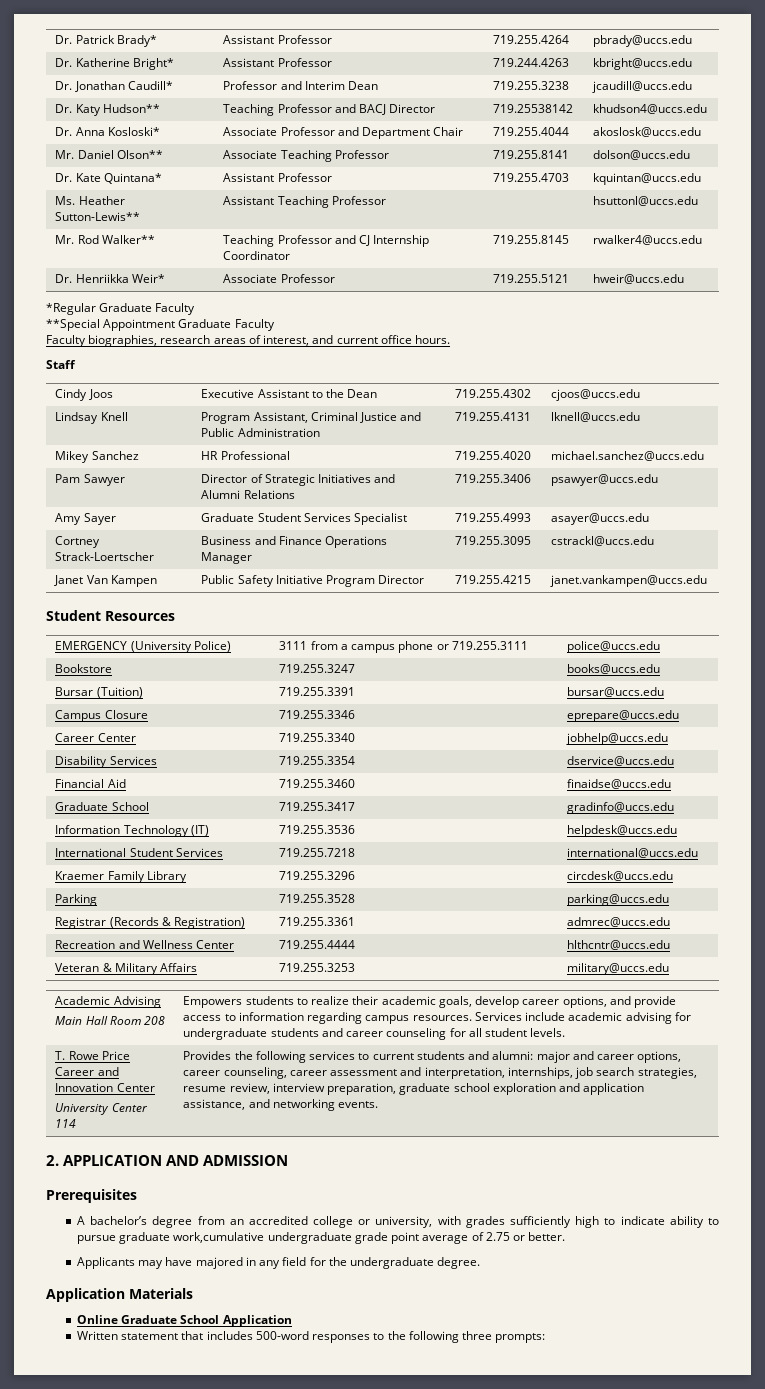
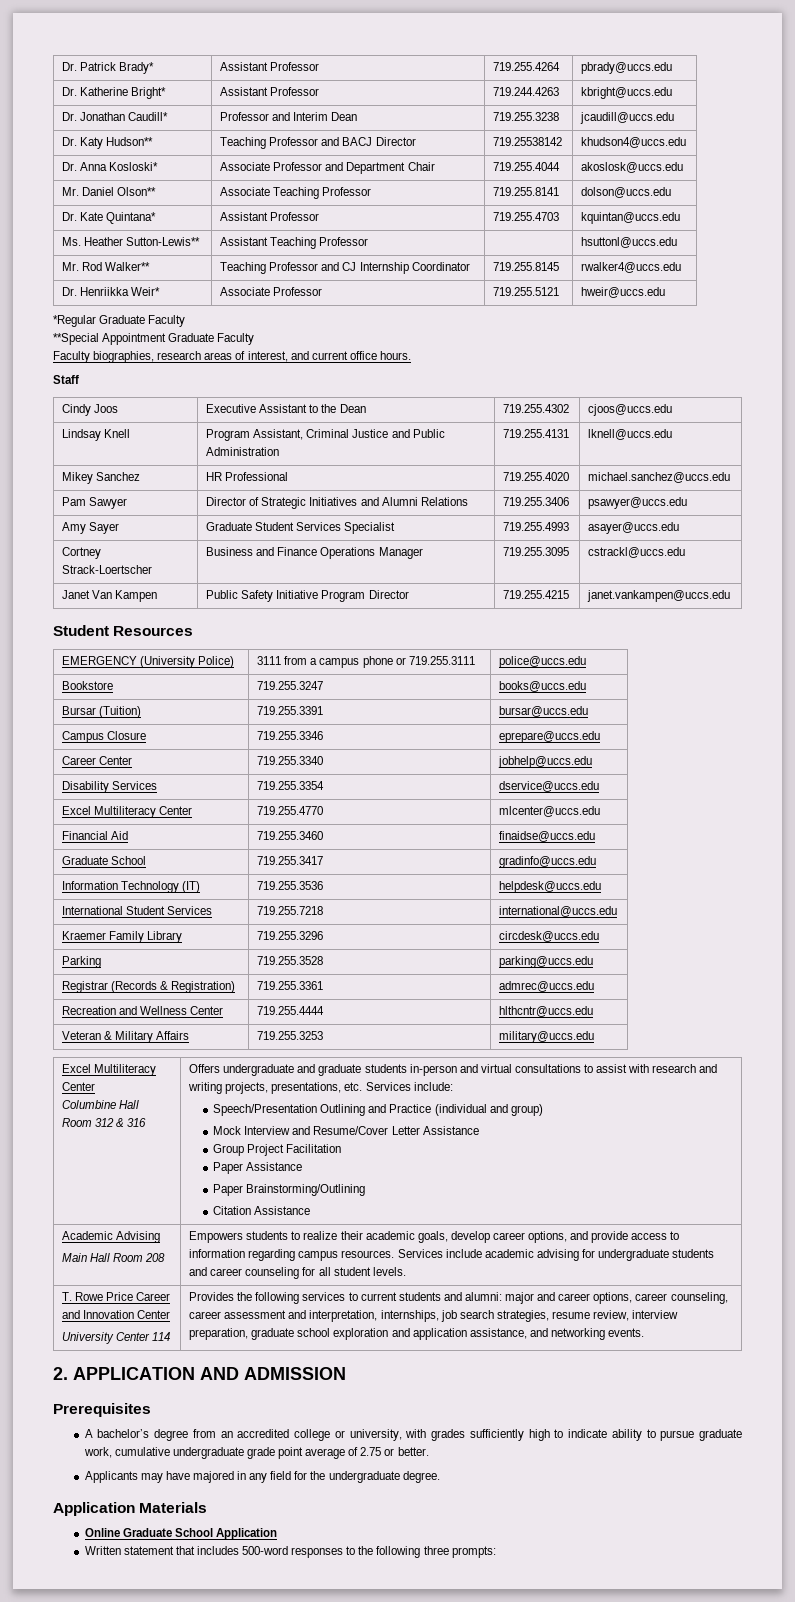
(675, 761) none -> [62,806,193,818] [257,806,324,815] [499,806,601,817] // Excel Multiliteracy Center | 719.255.4770 | mlcenter@uccs.edu
(670, 969) none -> [62,1064,157,1076] [62,1082,96,1091] [62,1100,140,1109] [62,1118,147,1127] [189,1064,718,1076] [188,1082,453,1094] [213,1104,543,1116] [213,1126,479,1135] [213,1144,342,1156] [213,1162,303,1174] [213,1184,366,1196] [213,1206,311,1215] // Excel Multiliteracy Center // Columbine Hall Room 312 & 316 | Offers undergraduate and graduate students in-person and virtual consultations to assist with research and writing projects, presentations, etc. Services include: // Speech/Presentation Outlining and Practice (individual and group) // Mock Interview and Resume/Cover Letter Assistance // Group Project Facilitation // Paper Assistance // Paper Brainstorming/Outlining // Citation Assistance
[173,1232,265,1243] work,cumulative -> [83,1447,170,1458] work, cumulative

